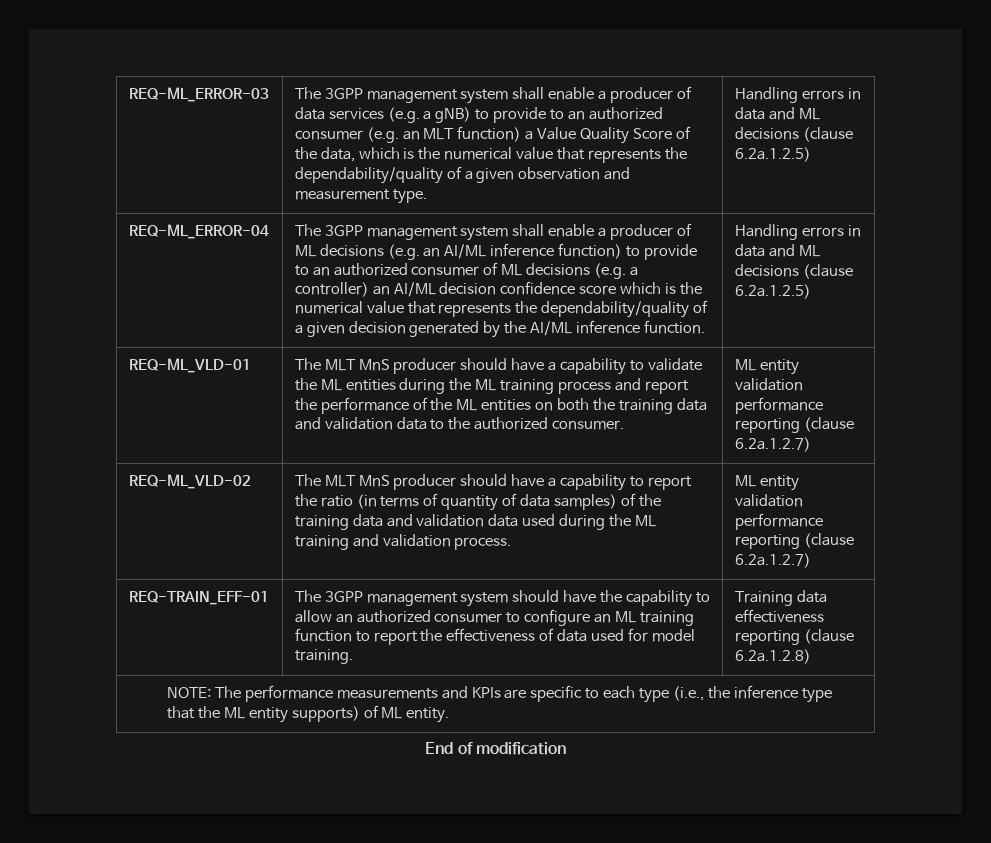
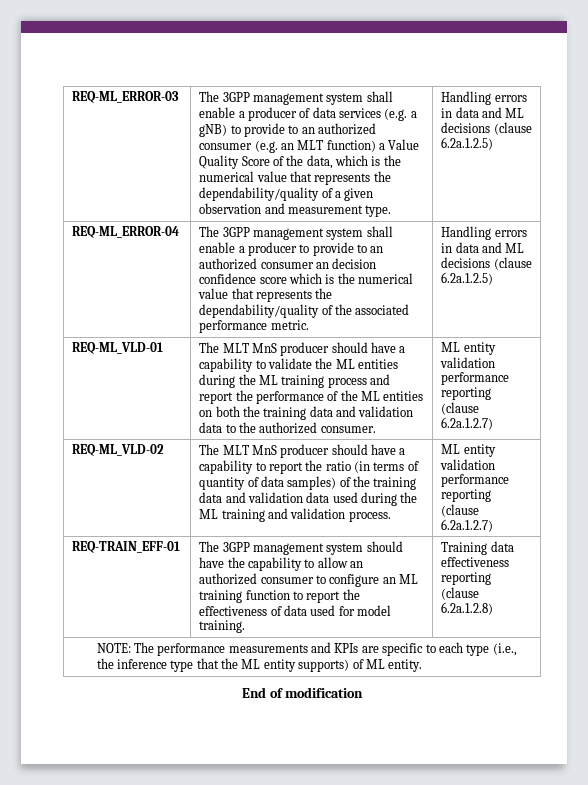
[677,223,693,236] [294,243,698,260] [294,262,639,279] [294,282,436,297] of ML decisions (e.g. an AI/ML inference function) to provide to an authorized consumer of ML decisions (e.g. a controller) an AI/ML -> [299,242,384,256] [199,258,329,270] to provide to an authorized consumer an
[294,320,706,338] a given decision generated by the AI/ML inference function. -> [334,304,410,315] [199,320,309,333] the associated performance metric.

